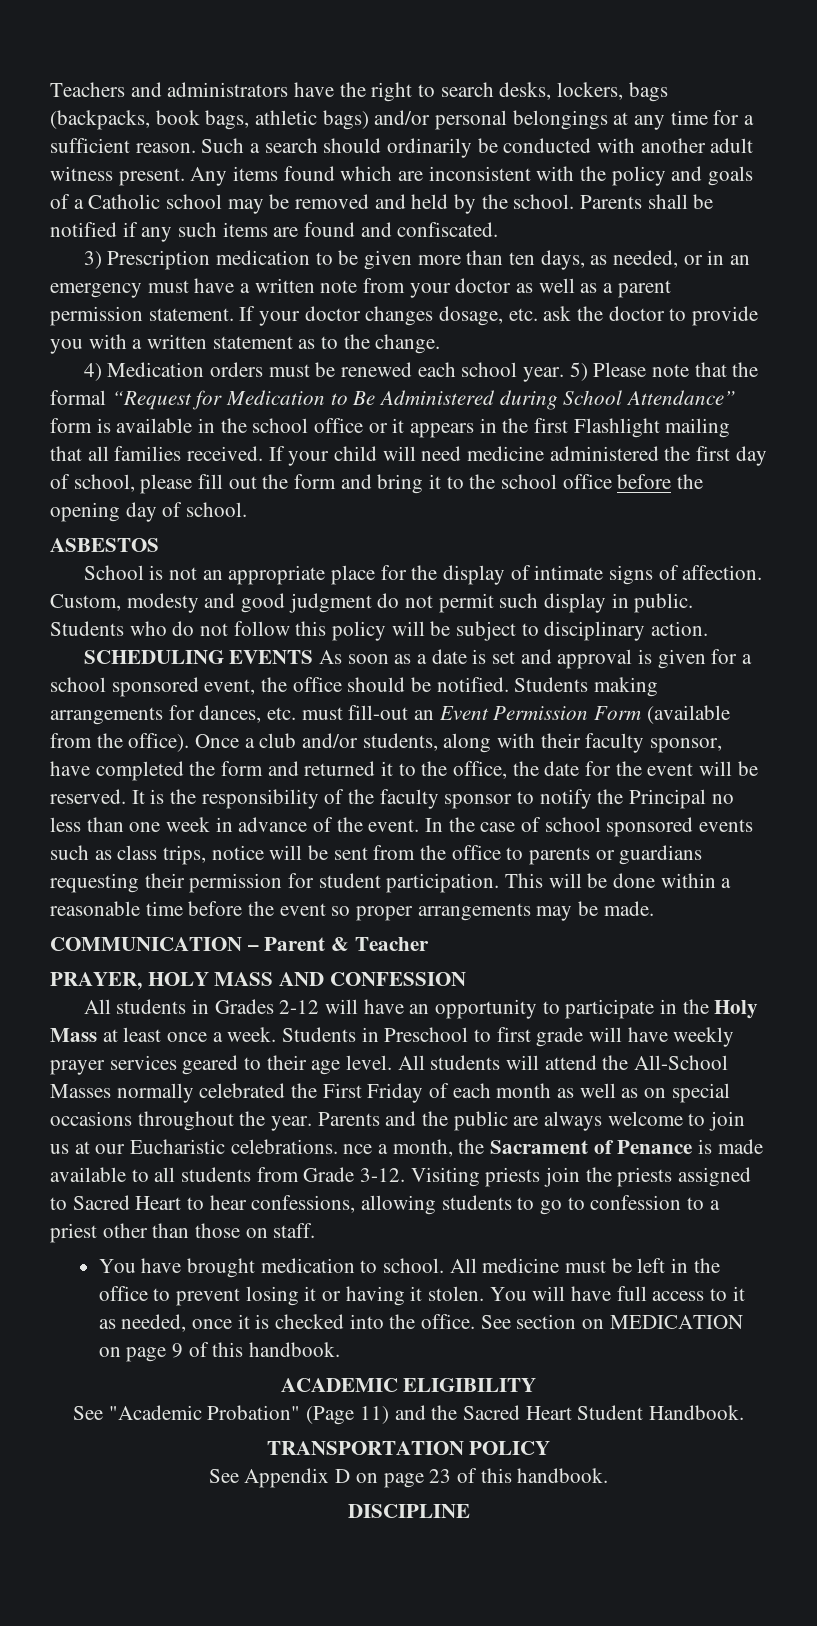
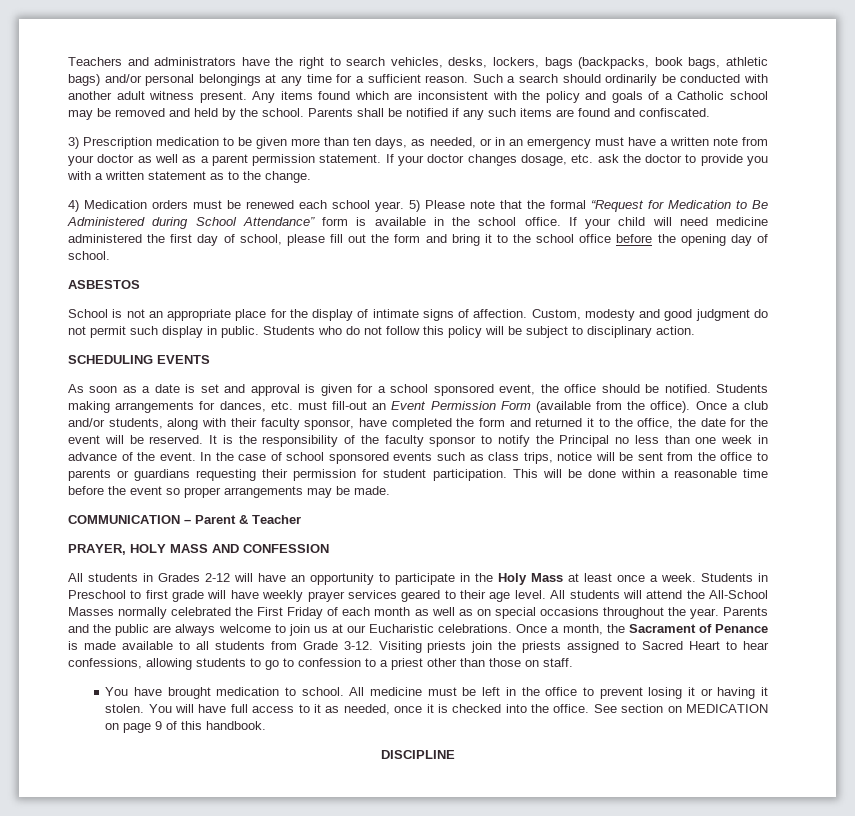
(494, 89) none -> [390,57,443,68] vehicles,
[314,418,731,438] [50,446,264,461] office or it appears in the first Flashlight mailing that all families received. -> [524,217,561,226] office.
(314, 657) none -> (210, 359) //
[343,1144,373,1154] nce -> [516,624,548,633] Once
[280,1378,537,1392] [73,1405,744,1425] [266,1441,551,1455] [208,1468,609,1488] // ACADEMIC ELIGIBILITY // See "Academic Probation" (Page 11) and the Sacred Heart Student Handbook. // TRANSPORTATION POLICY // See Appendix D on page 23 of this handbook. -> (267, 725) none

